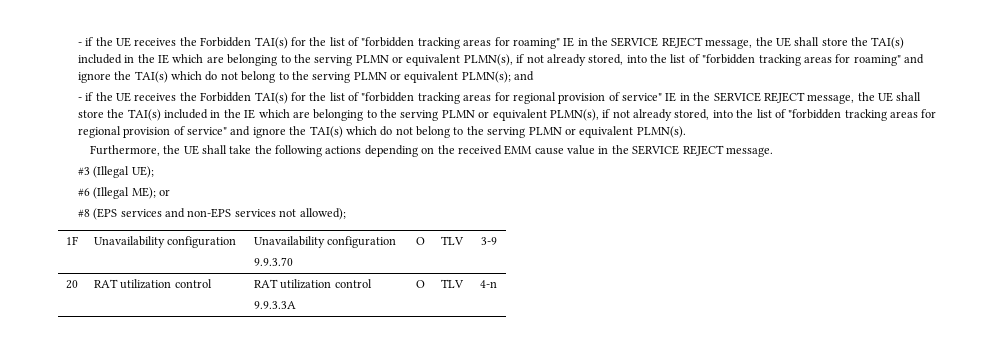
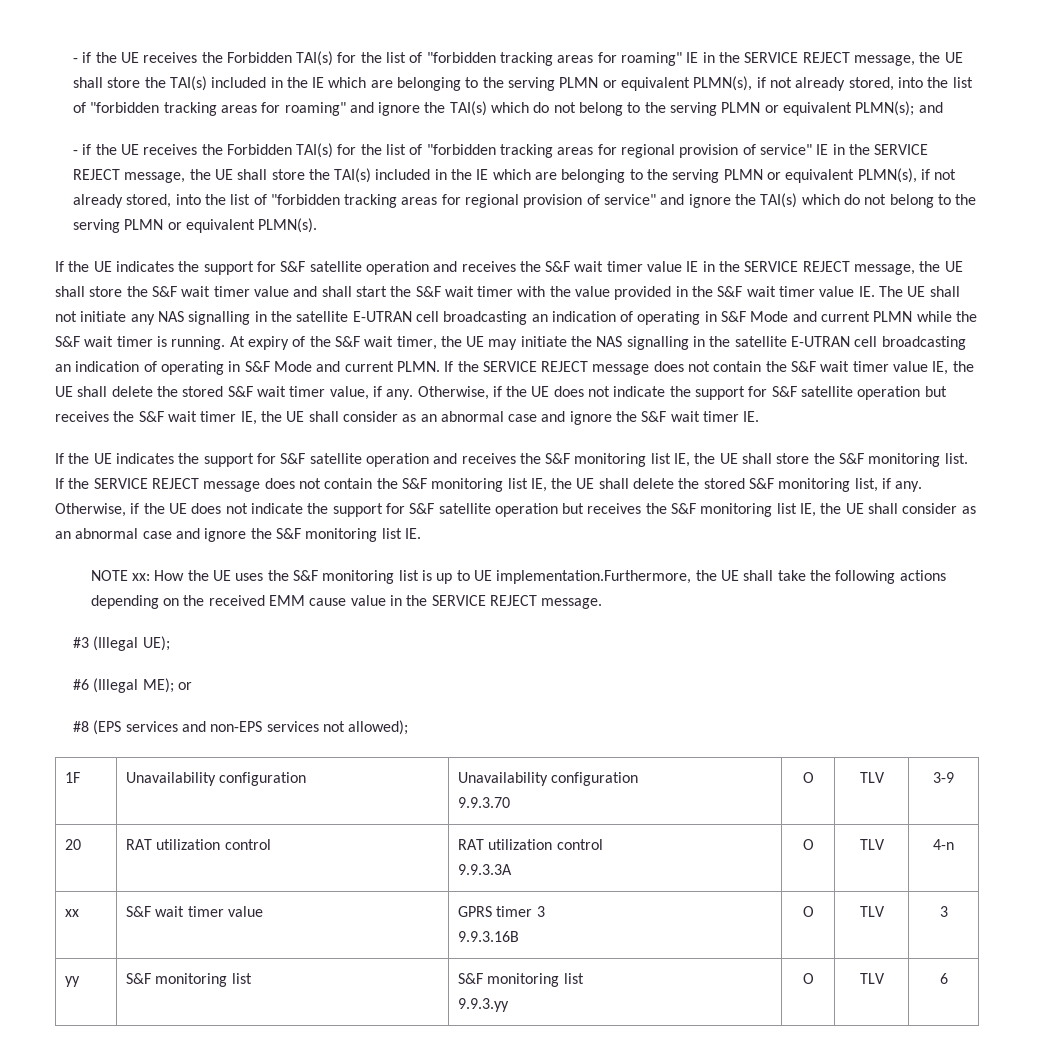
[89,145,160,156] Furthermore, -> [55,261,963,275] [55,286,960,300] [55,311,978,325] [55,336,966,350] [55,361,974,375] [55,386,947,400] [55,411,760,425] [55,453,968,467] [55,478,923,492] [55,503,976,517] [55,528,421,542] [90,570,692,584] If the UE indicates the support for S&F satellite operation and receives the S&F wait timer value IE in the SERVICE REJECT message, the UE shall store the S&F wait timer value and shall start the S&F wait timer with the value provided in the S&F wait timer value IE. The UE shall not initiate any NAS signalling in the satellite E-UTRAN cell broadcasting an indication of operating in S&F Mode and current PLMN while the S&F wait timer is running. At expiry of the S&F wait timer, the UE may initiate the NAS signalling in the satellite E-UTRAN cell broadcasting an indication of operating in S&F Mode and current PLMN. If the SERVICE REJECT message does not contain the S&F wait timer value IE, the UE shall delete the stored S&F wait timer value, if any. Otherwise, if the UE does not indicate the support for S&F satellite operation but receives the S&F wait timer IE, the UE shall consider as an abnormal case and ignore the S&F wait timer IE. // If the UE indicates the support for S&F satellite operation and receives the S&F monitoring list IE, the UE shall store the S&F monitoring list. If the SERVICE REJECT message does not contain the S&F monitoring list IE, the UE shall delete the stored S&F monitoring list, if any. Otherwise, if the UE does not indicate the support for S&F satellite operation but receives the S&F monitoring list IE, the UE shall consider as an abnormal case and ignore the S&F monitoring list IE. // NOTE xx: How the UE uses the S&F monitoring list is up to UE implementation.Furthermore,
(497, 284) none -> [65,909,80,917] [126,906,264,917] [458,906,545,917] [458,931,520,942] [802,906,814,917] [859,906,885,917] [939,906,948,917] [65,976,81,987] [126,973,252,987] [458,973,584,987] [458,998,510,1012] [802,973,814,984] [859,973,885,984] [939,973,948,984] // xx | S&F wait timer value | GPRS timer 3 // 9.9.3.16B | O | TLV | 3 // yy | S&F monitoring list | S&F monitoring list // 9.9.3.yy | O | TLV | 6

